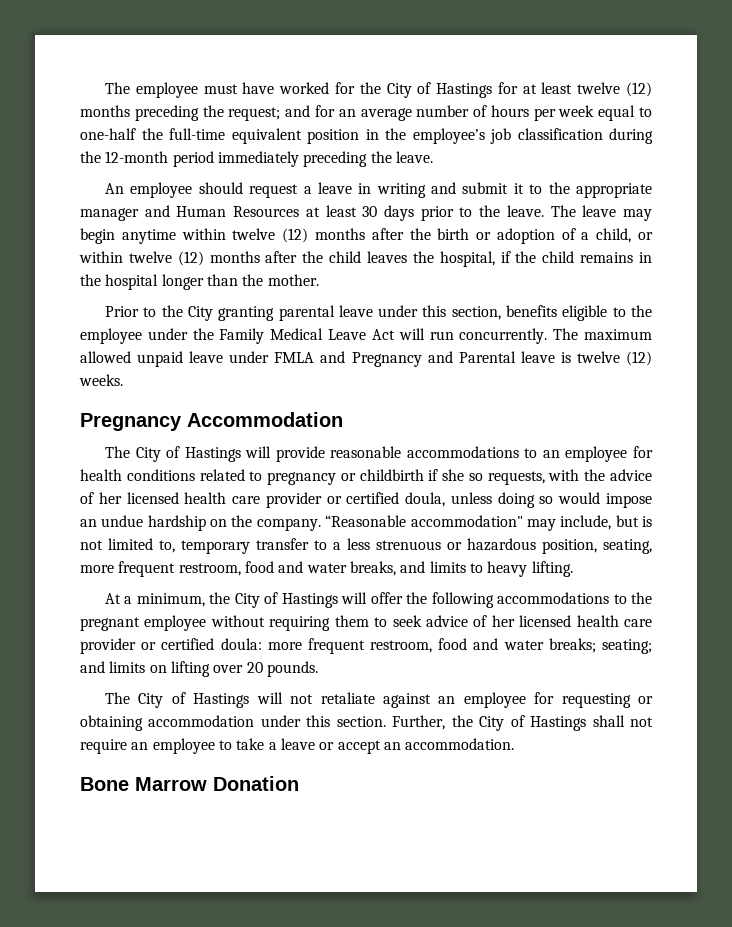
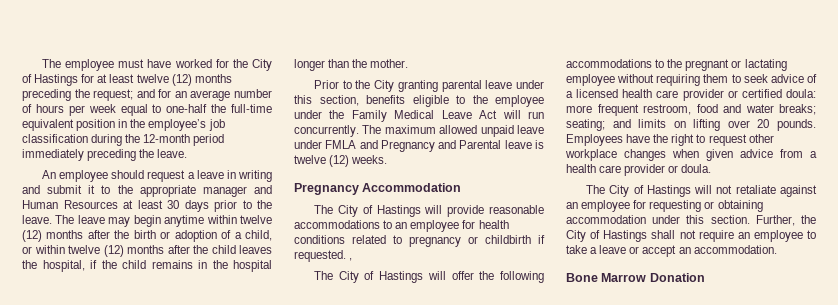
[442,469,652,485] [80,492,652,508] [80,515,653,531] [80,538,652,554] [80,561,573,577] [105,592,231,607] she so requests, with the advice of her licensed health care provider or certified doula, unless doing so would impose an undue hardship on the company. “Reasonable accommodation" may include, but is not limited to, temporary transfer to a less strenuous or hazardous position, seating, more frequent restroom, food and water breaks, and limits to heavy lifting. // At a minimum, the -> [294,250,353,262] [314,271,334,280] requested. , // The
(140, 624) none -> [731,59,787,71] or lactating
[491,615,515,627] her -> [566,91,573,98] a
(318, 669) none -> [566,134,774,146] [565,149,817,161] [566,164,712,176] Employees have the right to request other workplace changes when given advice from a health care provider or doula.

